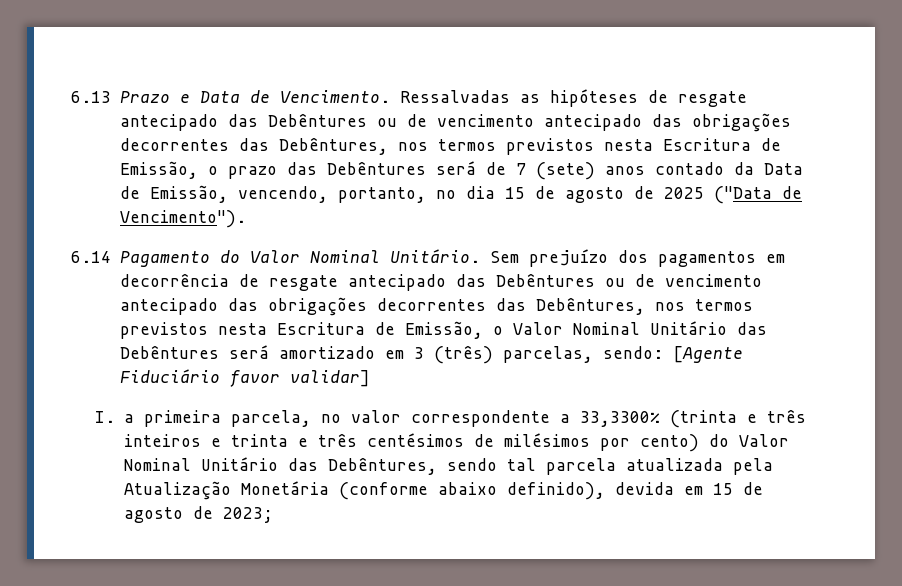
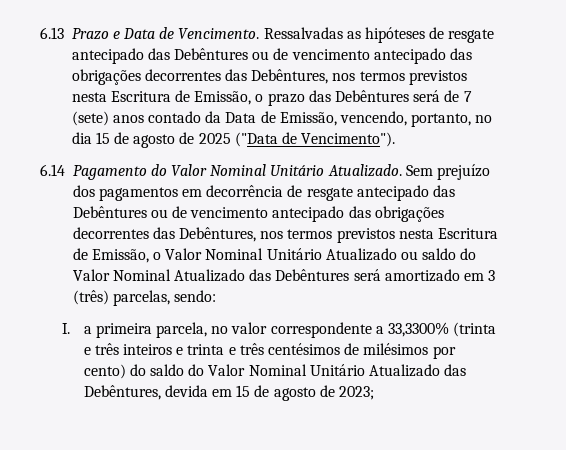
[389,249,480,263] Unitário. -> [270,164,402,177] Unitário Atualizado.
(727, 328) none -> [325,248,477,261] [72,269,246,282] Atualizado ou saldo do Valor Nominal Atualizado
[672,346,743,363] [119,369,370,387] [Agente Fiduciário favor validar] -> (217, 296) none
[738,434,789,447] [123,457,773,475] [123,481,605,500] Valor Nominal Unitário das Debêntures, sendo tal parcela atualizada pela Atualização Monetária (conforme abaixo definido), -> [150,364,467,377] [83,385,161,400] saldo do Valor Nominal Unitário Atualizado das Debêntures,

